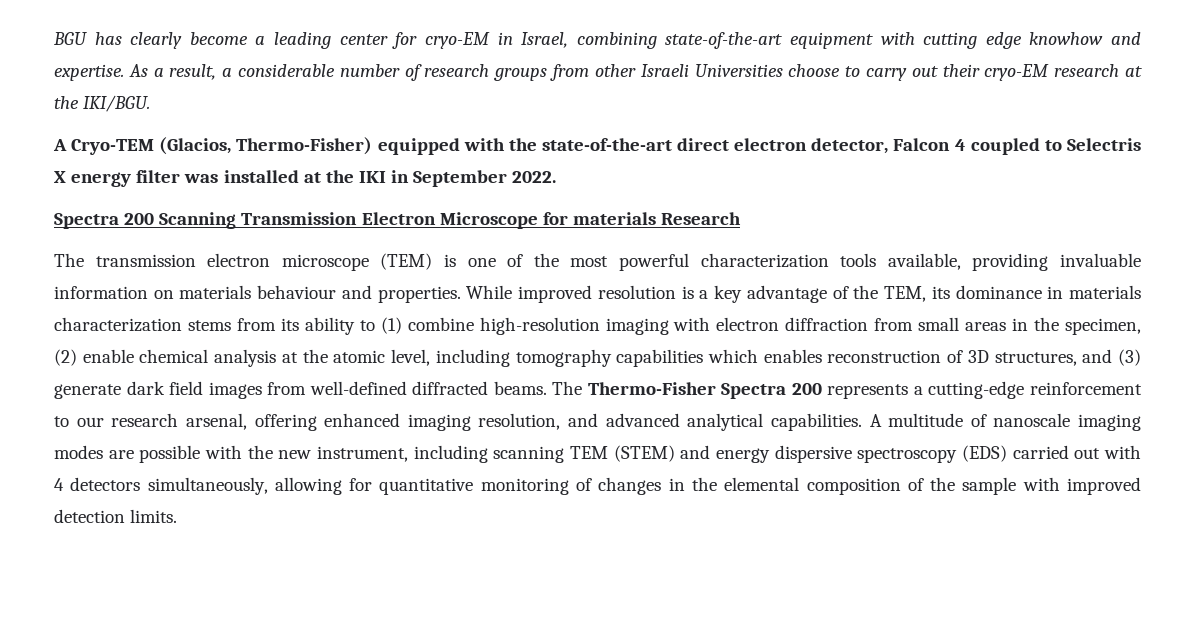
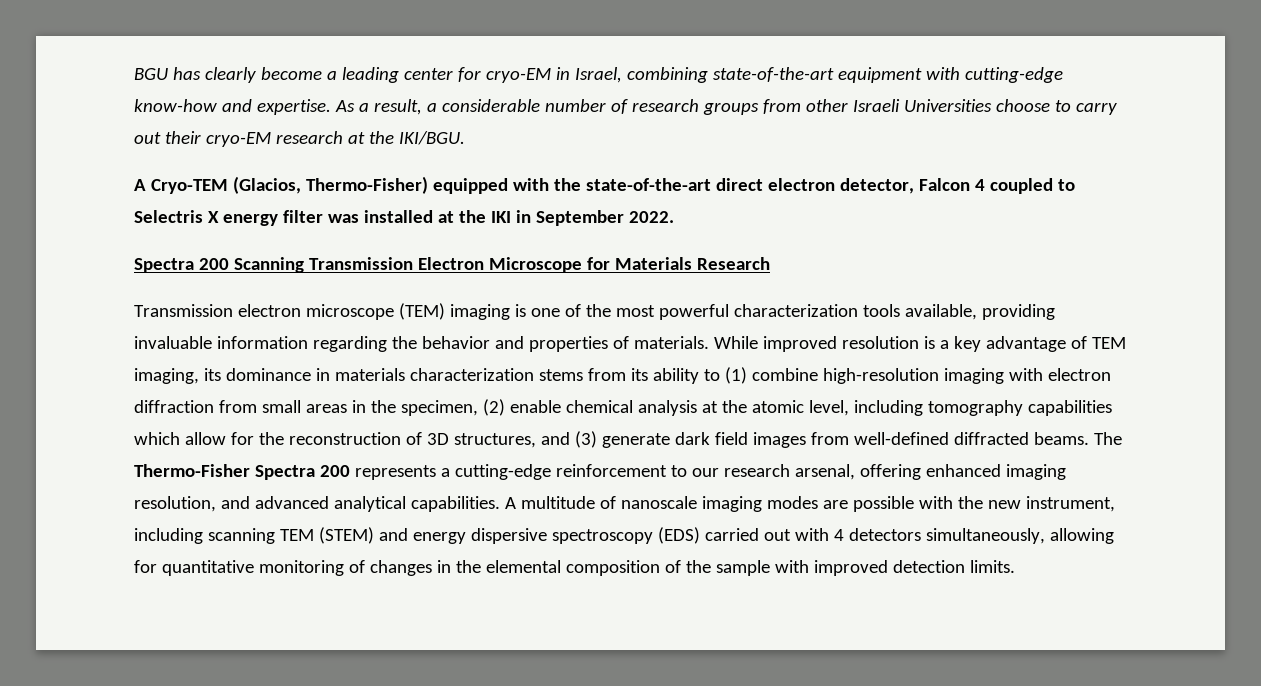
[923,32,1104,49] cutting edge knowhow -> [964,67,1063,83] [134,99,217,112] cutting-edge know-how
[572,212,656,225] materials -> [614,257,692,270] Materials
[54,253,196,267] The transmission -> [134,304,233,317] Transmission
(433, 261) none -> [449,304,510,320] imaging
[153,285,461,303] on materials behaviour and properties. -> [312,336,709,352] regarding the behavior and properties of materials.
[853,285,927,302] the TEM, -> [1091,337,1126,349] [134,368,199,384] TEM imaging,
[763,349,822,363] enables -> [184,432,284,445] allow for the

